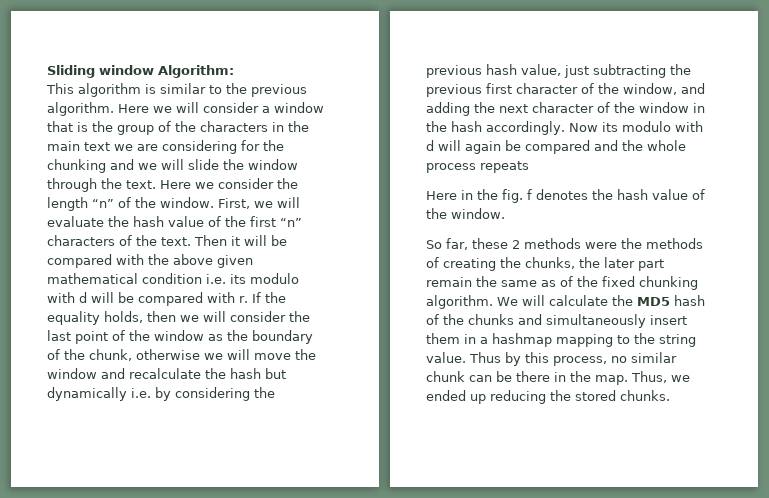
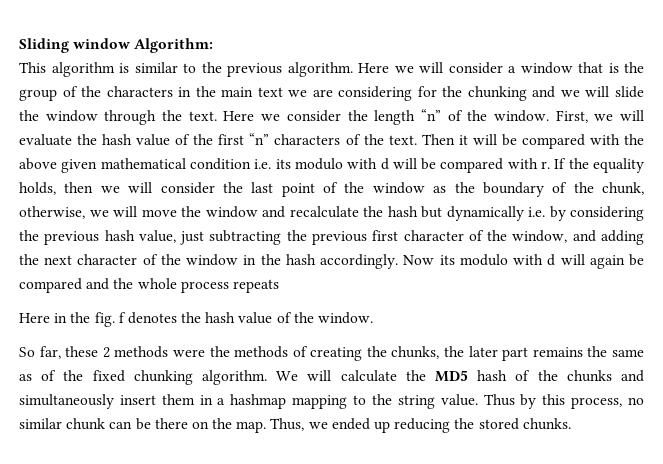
[136,349,200,360] otherwise -> [19,206,85,219] otherwise,
[426,277,472,287] remain -> [532,347,583,357] remains
[554,372,566,382] in -> [191,421,209,429] on

